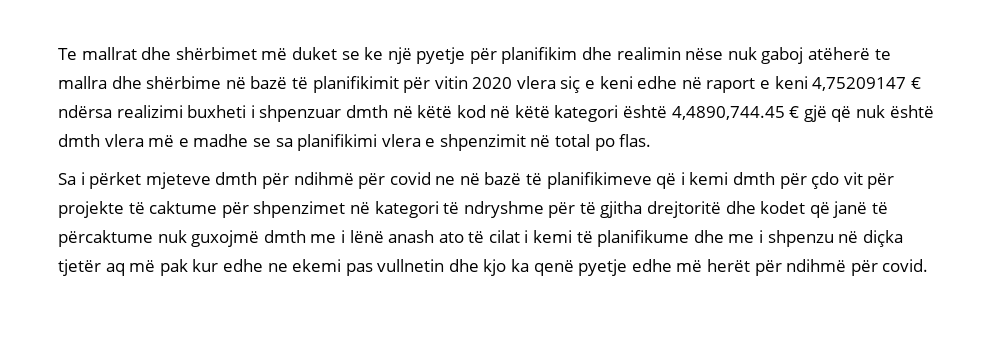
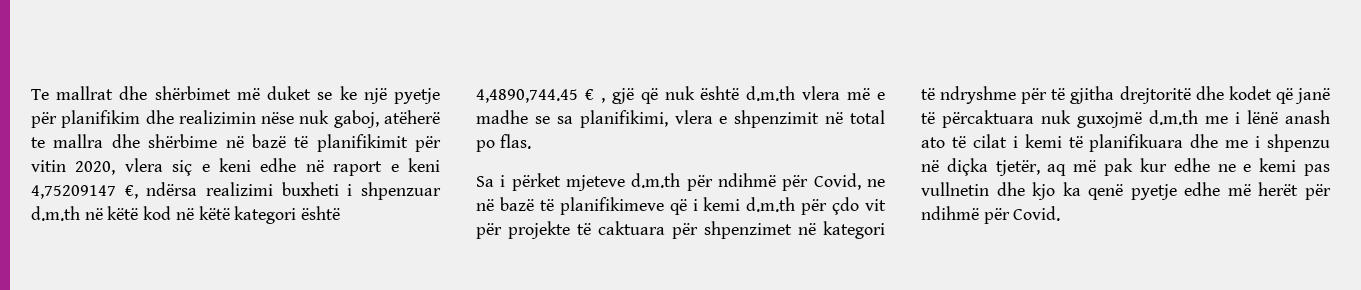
[616,47,681,60] realimin -> [178,110,256,124] realizimin
[761,47,804,64] gaboj -> [333,110,379,128] gaboj,
[472,77,513,89] 2020 -> [75,161,116,175] 2020,
[910,77,921,89] € -> [124,185,138,199] €,
[345,105,388,118] dmth -> [31,206,80,221] d.m.th
(800, 112) none -> [600,97,605,103] ,
[58,134,100,147] dmth -> [746,86,796,101] d.m.th
[297,134,378,151] planifikimi -> [579,110,668,128] planifikimi,
[215,172,431,189] dmth për ndihmë për covid -> [631,173,861,191] d.m.th për ndihmë për Covid,
[733,172,776,185] dmth -> [746,197,796,212] d.m.th
[149,201,218,214] caktume -> [598,221,665,235] caktuara
[58,230,153,247] përcaktume -> [942,110,1034,128] përcaktuara
[263,230,306,243] dmth -> [1149,110,1198,125] d.m.th
[597,230,690,247] planifikume -> [1089,134,1184,152] planifikuara
[58,259,101,276] tjetër -> [995,160,1040,176] tjetër,
[292,259,342,272] ekemi -> [1243,158,1297,172] e kemi
[882,259,929,272] covid. -> [1013,206,1061,221] Covid.

